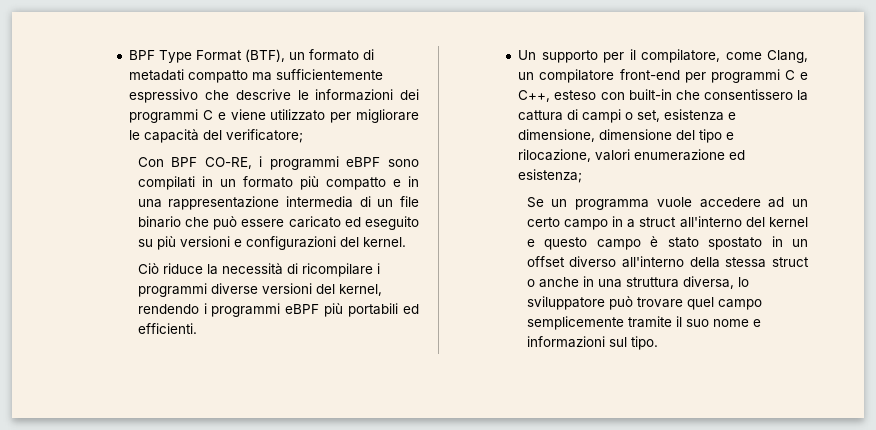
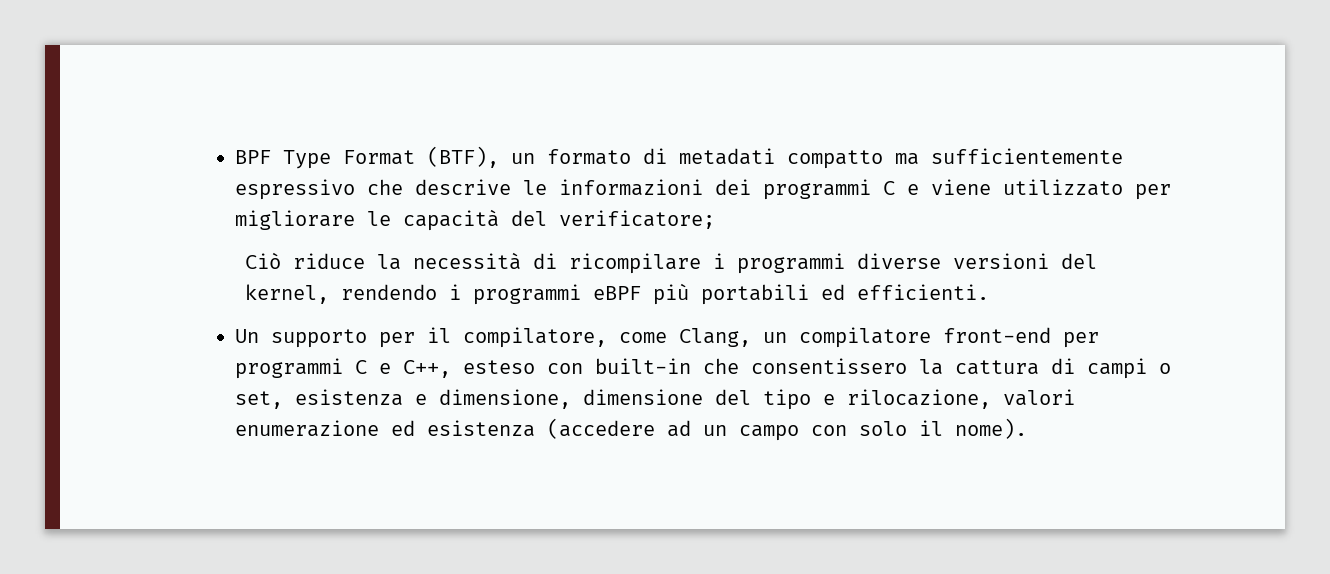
[137,156,419,170] [137,176,419,190] [137,196,420,210] [137,216,419,230] [137,236,406,250] // Con BPF CO-RE, i programmi eBPF sono compilati in un formato più compatto e in una rappresentazione intermedia di un file binario che può essere caricato ed eseguito su più versioni e configurazioni del kernel. -> (715, 219) none
[518,169,583,183] [526,197,808,210] [526,216,808,230] [526,236,808,250] [526,256,809,268] [526,276,749,289] [526,296,762,310] [526,316,761,330] [526,336,658,350] esistenza; // Se un programma vuole accedere ad un certo campo in a struct all'interno del kernel e questo campo è stato spostato in un offset diverso all'interno della stessa struct o anche in una struttura diversa, lo sviluppatore può trovare quel campo semplicemente tramite il suo nome e informazioni sul tipo. -> [426,418,1027,441] esistenza (accedere ad un campo con solo il nome).

